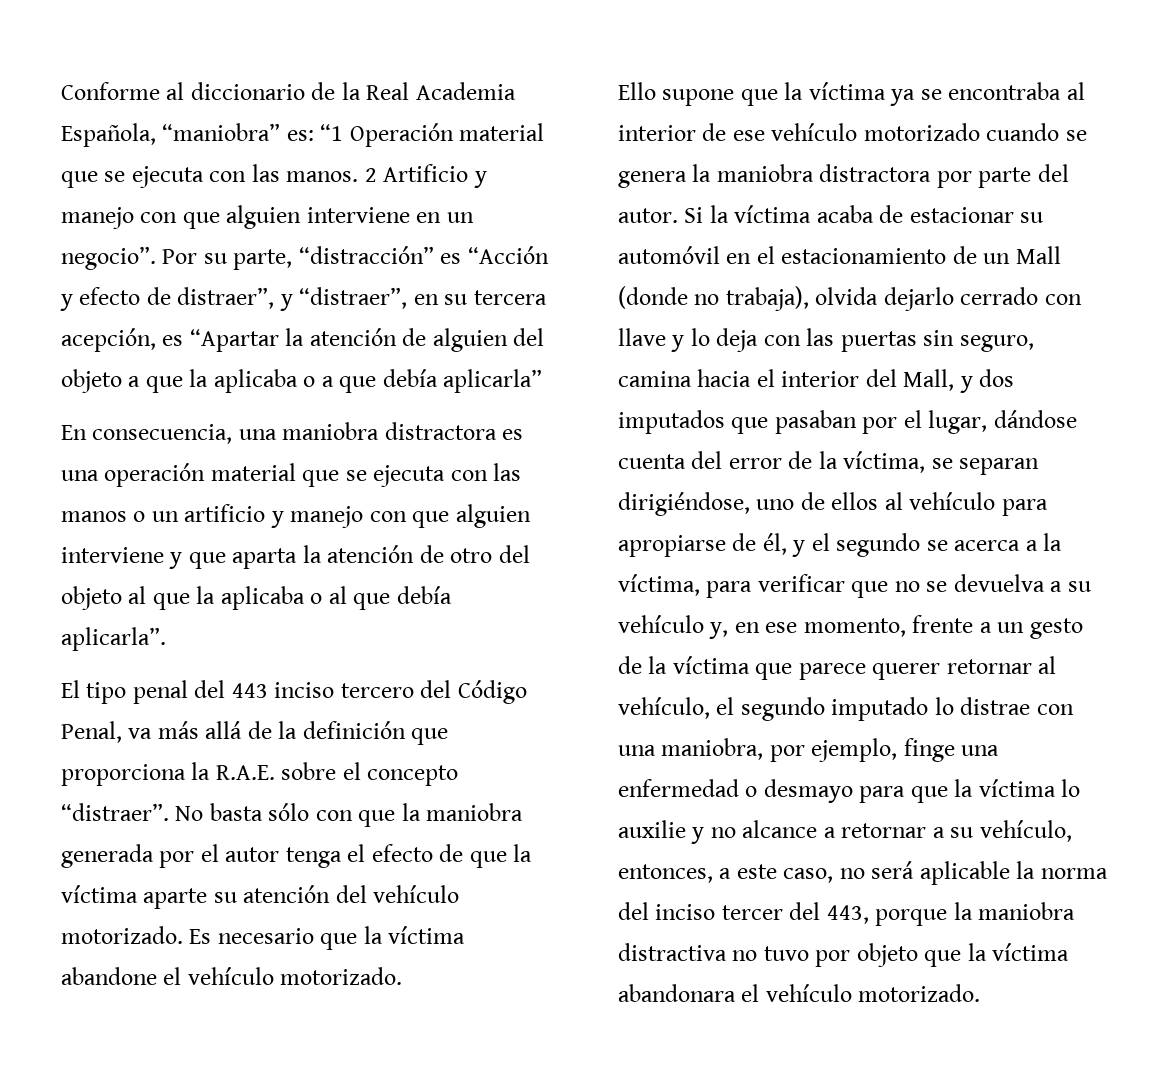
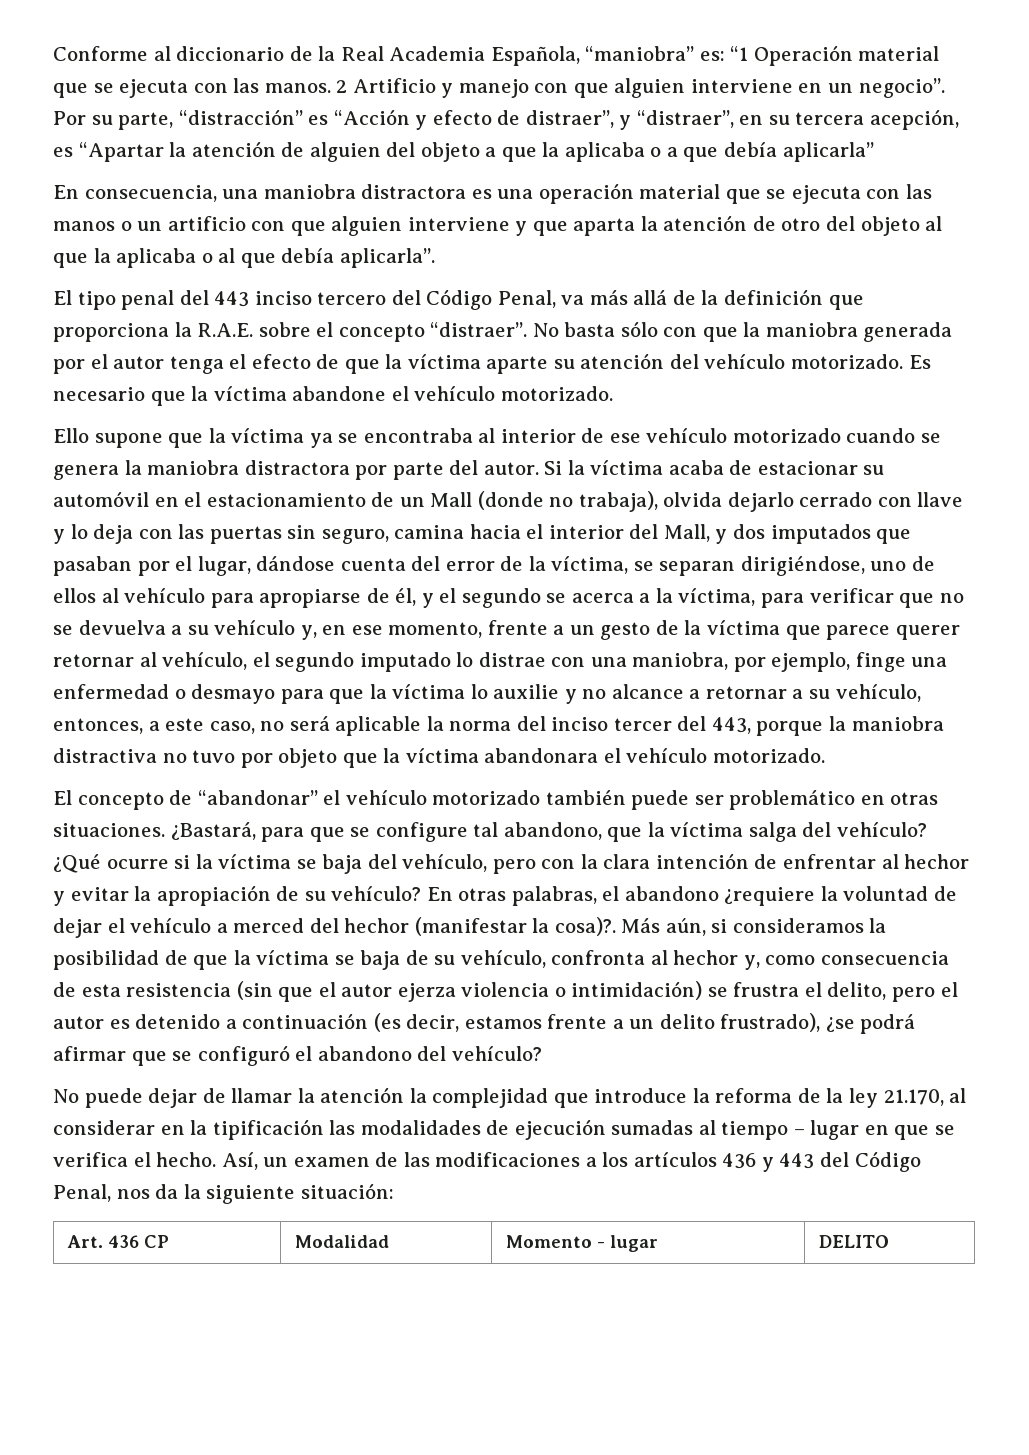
[270,506,364,528] y manejo -> (246, 223) none
(981, 993) none -> [53,790,939,810] [53,822,927,842] [53,853,970,874] [53,885,958,906] [53,917,887,938] [53,950,950,970] [53,981,958,1002] [53,1013,916,1034] [53,1045,542,1066] [53,1087,967,1108] [53,1119,956,1140] [53,1151,921,1172] [53,1183,394,1204] [66,1235,169,1248] [294,1235,389,1248] [505,1235,658,1252] [818,1235,889,1248] // El concepto de “abandonar” el vehículo motorizado también puede ser problemático en otras situaciones. ¿Bastará, para que se configure tal abandono, que la víctima salga del vehículo? ¿Qué ocurre si la víctima se baja del vehículo, pero con la clara intención de enfrentar al hechor y evitar la apropiación de su vehículo? En otras palabras, el abandono ¿requiere la voluntad de dejar el vehículo a merced del hechor (manifestar la cosa)?. Más aún, si consideramos la posibilidad de que la víctima se baja de su vehículo, confronta al hechor y, como consecuencia de esta resistencia (sin que el autor ejerza violencia o intimidación) se frustra el delito, pero el autor es detenido a continuación (es decir, estamos frente a un delito frustrado), ¿se podrá afirmar que se configuró el abandono del vehículo? // No puede dejar de llamar la atención la complejidad que introduce la reforma de la ley 21.170, al considerar en la tipificación las modalidades de ejecución sumadas al tiempo – lugar en que se verifica el hecho. Así, un examen de las modificaciones a los artículos 436 y 443 del Código Penal, nos da la siguiente situación: // Art. 436 CP | Modalidad | Momento - lugar | DELITO

